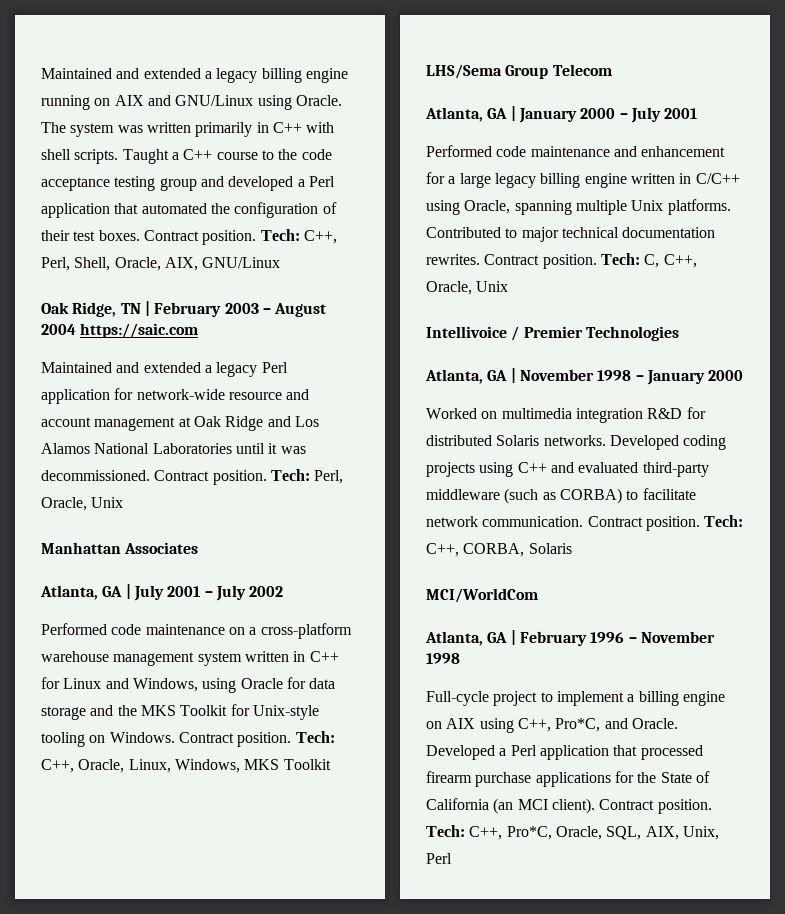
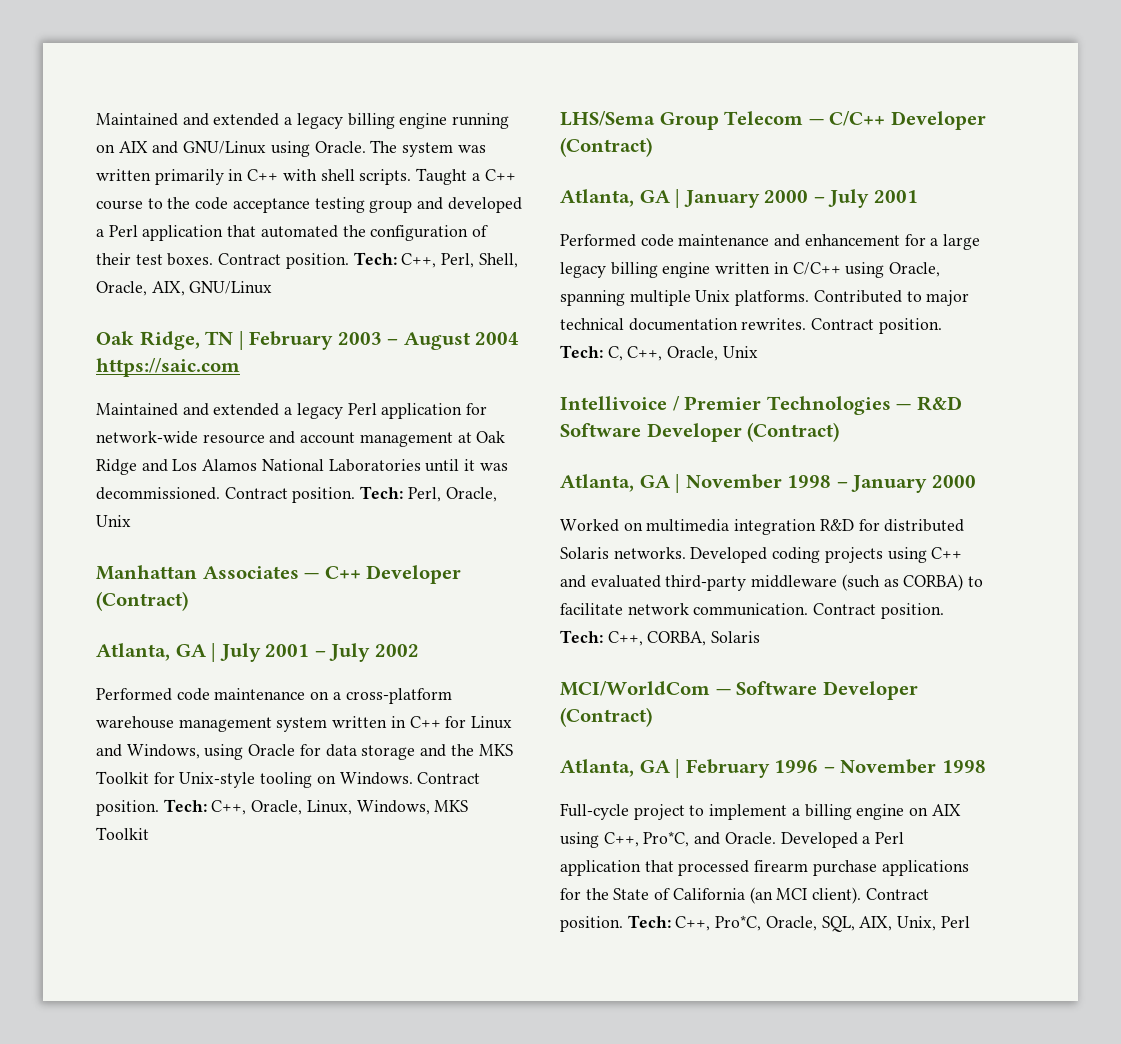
(199, 548) none -> [304,565,462,584] [96,591,188,611] — C++ Developer (Contract)
(612, 70) none -> [808,111,986,130] [560,137,652,157] — C/C++ Developer (Contract)
(679, 333) none -> [896,396,962,411] [560,422,840,442] — R&D Software Developer (Contract)
(538, 595) none -> [715,681,918,700] [560,707,652,727] — Software Developer (Contract)

